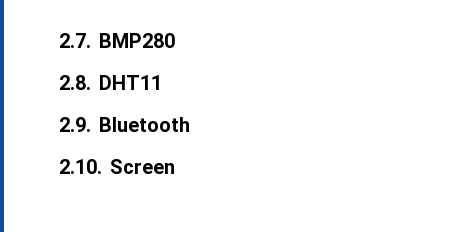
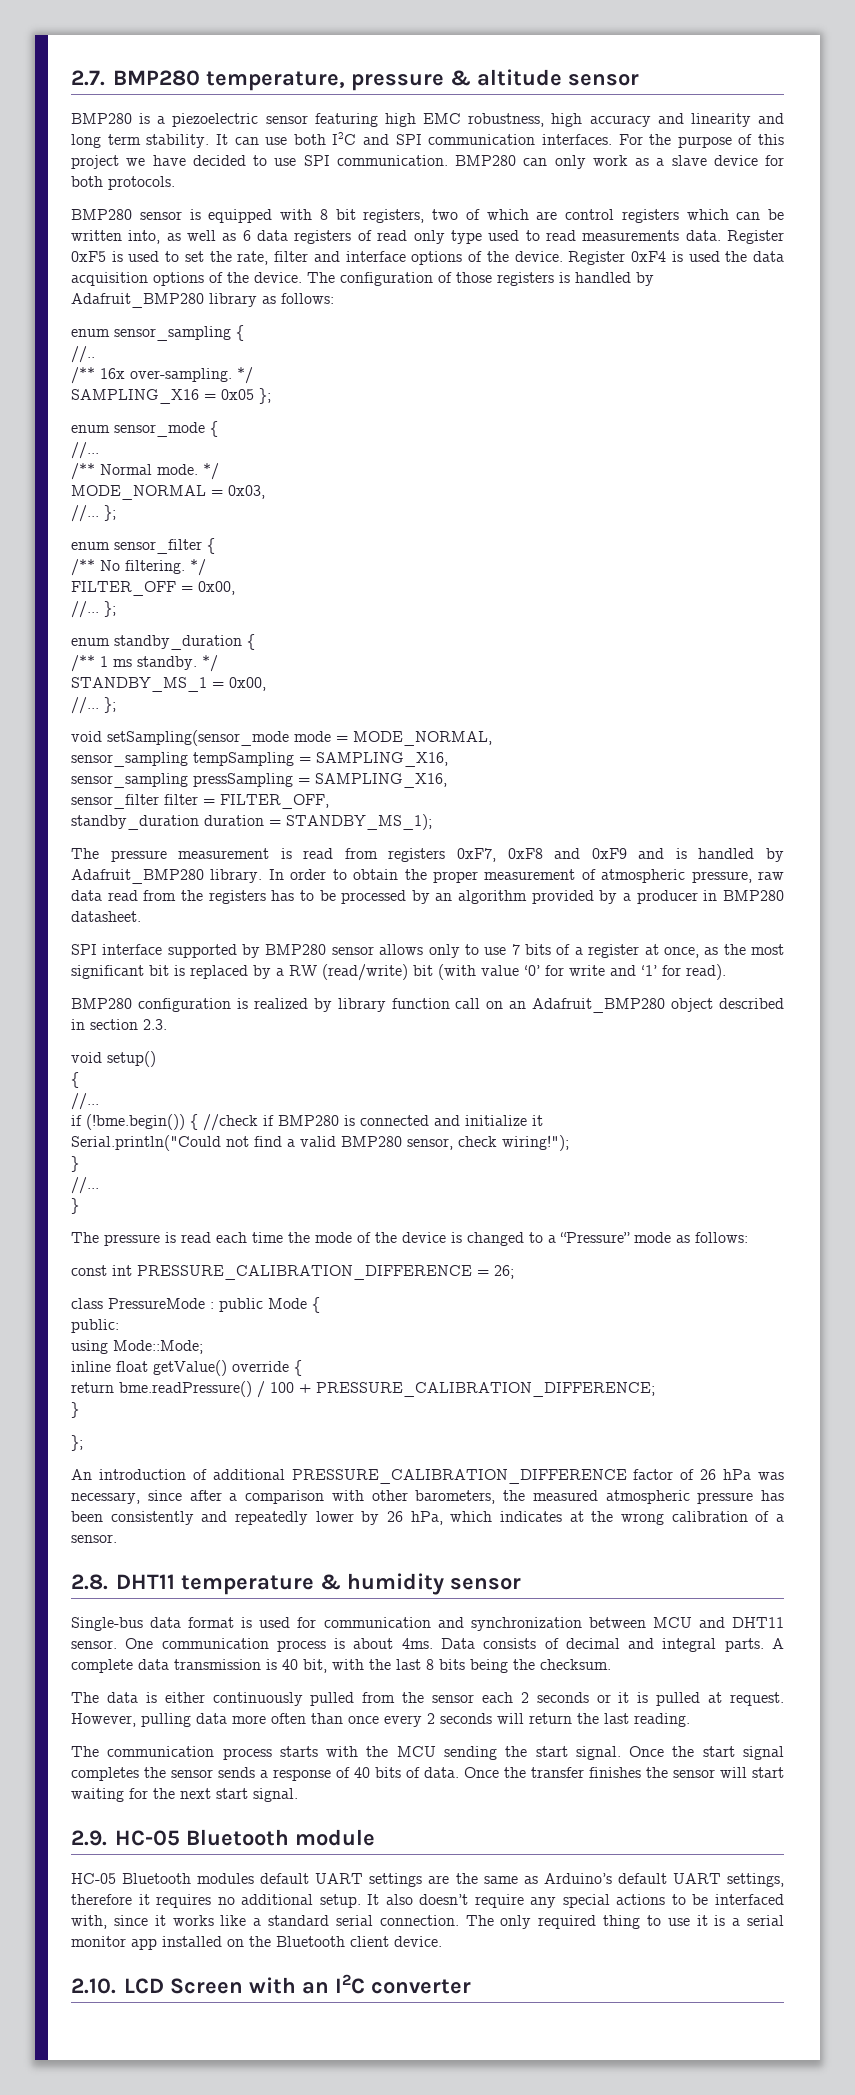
[59,75,162,90] // 2.8. DHT11 -> [206,69,639,91] [71,113,785,127] [71,132,784,148] [71,155,784,169] [71,176,175,190] [71,209,784,223] [71,230,785,244] [71,251,784,265] [71,272,654,286] [71,293,334,308] [71,325,244,341] [71,346,95,363] [71,367,253,384] [71,388,271,404] [71,421,218,437] [71,442,99,459] [71,463,219,480] [71,485,265,500] [71,505,116,522] [71,538,215,554] [71,559,206,576] [71,581,235,596] [71,601,116,618] [71,634,255,650] [71,655,218,672] [71,677,266,692] [71,697,116,714] [71,730,492,746] [71,752,448,767] [71,773,447,788] [71,794,329,809] [71,814,432,830] [71,848,784,862] [71,869,784,884] [71,890,784,904] [71,911,141,922] [71,944,784,958] [71,964,726,981] [71,998,784,1013] [71,1019,167,1030] [71,1051,156,1067] [71,1072,79,1088] [71,1093,99,1110] [71,1114,543,1131] [71,1135,569,1151] [71,1156,79,1172] [71,1177,99,1194] [71,1198,79,1214] [71,1232,748,1246] [71,1265,514,1280] [71,1297,320,1313] [71,1319,119,1333] [71,1340,203,1354] [71,1360,302,1376] [71,1381,655,1398] [71,1402,79,1418] [71,1435,83,1451] [71,1469,785,1484] [71,1490,784,1504] [71,1511,784,1525] [71,1534,117,1543] [71,1573,521,1595] [71,1617,785,1631] [71,1638,785,1652] [71,1659,611,1673] [71,1692,784,1706] [71,1713,690,1727] [71,1746,785,1760] [71,1767,784,1781] [71,1788,298,1802] temperature, pressure & altitude sensor // BMP280 is a piezoelectric sensor featuring high EMC robustness, high accuracy and linearity and long term stability. It can use both I2C and SPI communication interfaces. For the purpose of this project we have decided to use SPI communication. BMP280 can only work as a slave device for both protocols. // BMP280 sensor is equipped with 8 bit registers, two of which are control registers which can be written into, as well as 6 data registers of read only type used to read measurements data. Register 0xF5 is used to set the rate, filter and interface options of the device. Register 0xF4 is used the data acquisition options of the device. The configuration of those registers is handled by Adafruit_BMP280 library as follows: // enum sensor_sampling { // //.. // /** 16x over-sampling. */ // SAMPLING_X16 = 0x05 }; // enum sensor_mode { // //... // /** Normal mode. */ // MODE_NORMAL = 0x03, // //... }; // enum sensor_filter { // /** No filtering. */ // FILTER_OFF = 0x00, // //... }; // enum standby_duration { // /** 1 ms standby. */ // STANDBY_MS_1 = 0x00, // //... }; // void setSampling(sensor_mode mode = MODE_NORMAL, // sensor_sampling tempSampling = SAMPLING_X16, // sensor_sampling pressSampling = SAMPLING_X16, // sensor_filter filter = FILTER_OFF, // standby_duration duration = STANDBY_MS_1); // The pressure measurement is read from registers 0xF7, 0xF8 and 0xF9 and is handled by Adafruit_BMP280 library. In order to obtain the proper measurement of atmospheric pressure, raw data read from the registers has to be processed by an algorithm provided by a producer in BMP280 datasheet. // SPI interface supported by BMP280 sensor allows only to use 7 bits of a register at once, as the most significant bit is replaced by a RW (read/write) bit (with value ‘0’ for write and ‘1’ for read). // BMP280 configuration is realized by library function call on an Adafruit_BMP280 object described in section 2.3. // void setup() // { // //... // if (!bme.begin()) { //check if BMP280 is connected and initialize it // Serial.println("Could not find a valid BMP280 sensor, check wiring!"); // } // //... // } // The pressure is read each time the mode of the device is changed to a “Pressure” mode as follows: // const int PRESSURE_CALIBRATION_DIFFERENCE = 26; // class PressureMode : public Mode { // public: // using Mode::Mode; // inline float getValue() override { // return bme.readPressure() / 100 + PRESSURE_CALIBRATION_DIFFERENCE; // } // }; // An introduction of additional PRESSURE_CALIBRATION_DIFFERENCE factor of 26 hPa was necessary, since after a comparison with other barometers, the measured atmospheric pressure has been consistently and repeatedly lower by 26 hPa, which indicates at the wrong calibration of a sensor. // 2.8. DHT11 temperature & humidity sensor // Single-bus data format is used for communication and synchronization between MCU and DHT11 sensor. One communication process is about 4ms. Data consists of decimal and integral parts. A complete data transmission is 40 bit, with the last 8 bits being the checksum. // The data is either continuously pulled from the sensor each 2 seconds or it is pulled at request. However, pulling data more often than once every 2 seconds will return the last reading. // The communication process starts with the MCU sending the start signal. Once the start signal completes the sensor sends a response of 40 bits of data. Once the transfer finishes the sensor will start waiting for the next start signal.
[99,117,190,132] [59,159,175,174] Bluetooth // 2.10. Screen -> [115,1829,375,1846] [71,1873,785,1887] [71,1894,784,1908] [71,1915,785,1929] [71,1936,442,1950] [71,1974,471,1994] HC-05 Bluetooth module // HC-05 Bluetooth modules default UART settings are the same as Arduino’s default UART settings, therefore it requires no additional setup. It also doesn’t require any special actions to be interfaced with, since it works like a standard serial connection. The only required thing to use it is a serial monitor app installed on the Bluetooth client device. // 2.10. LCD Screen with an I2C converter

